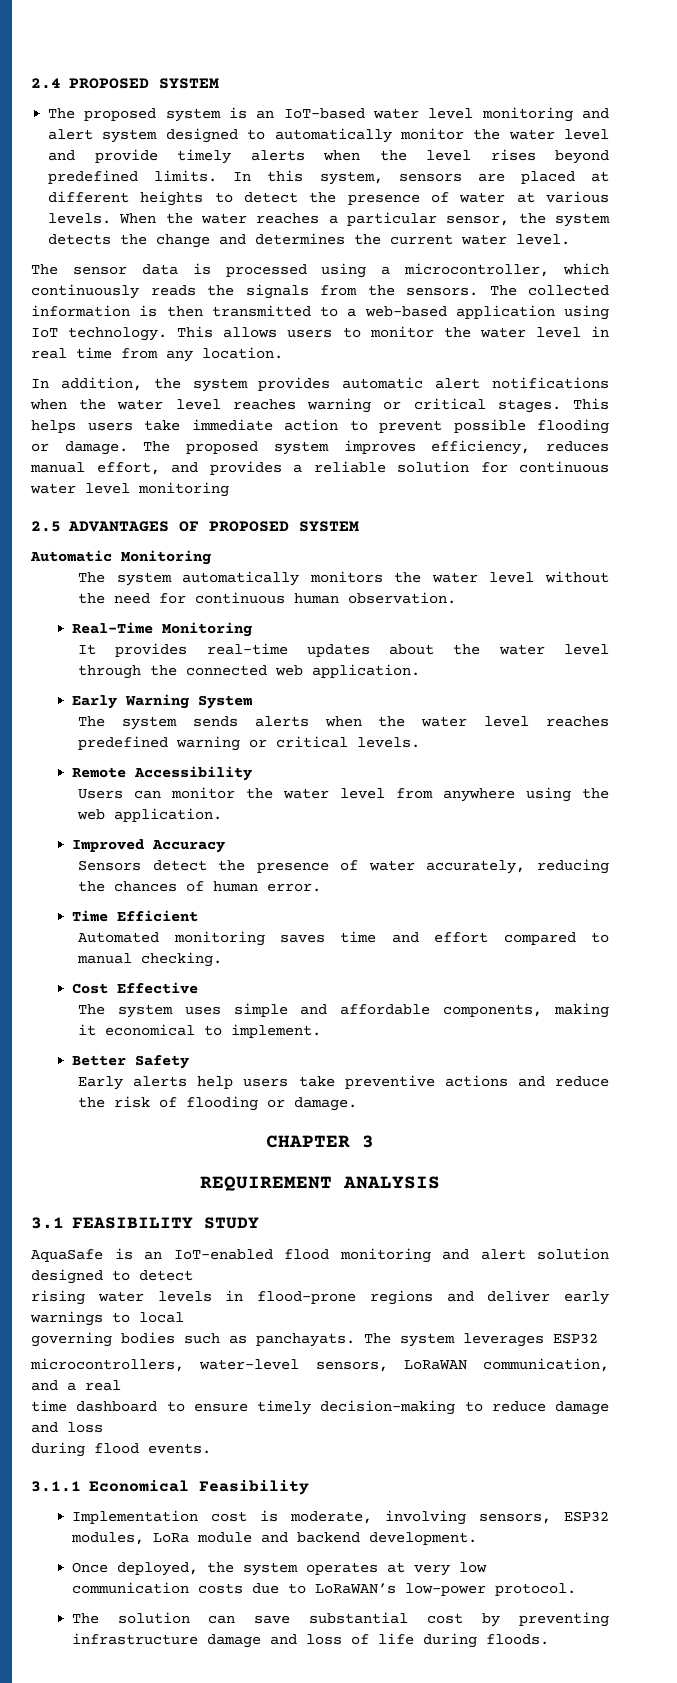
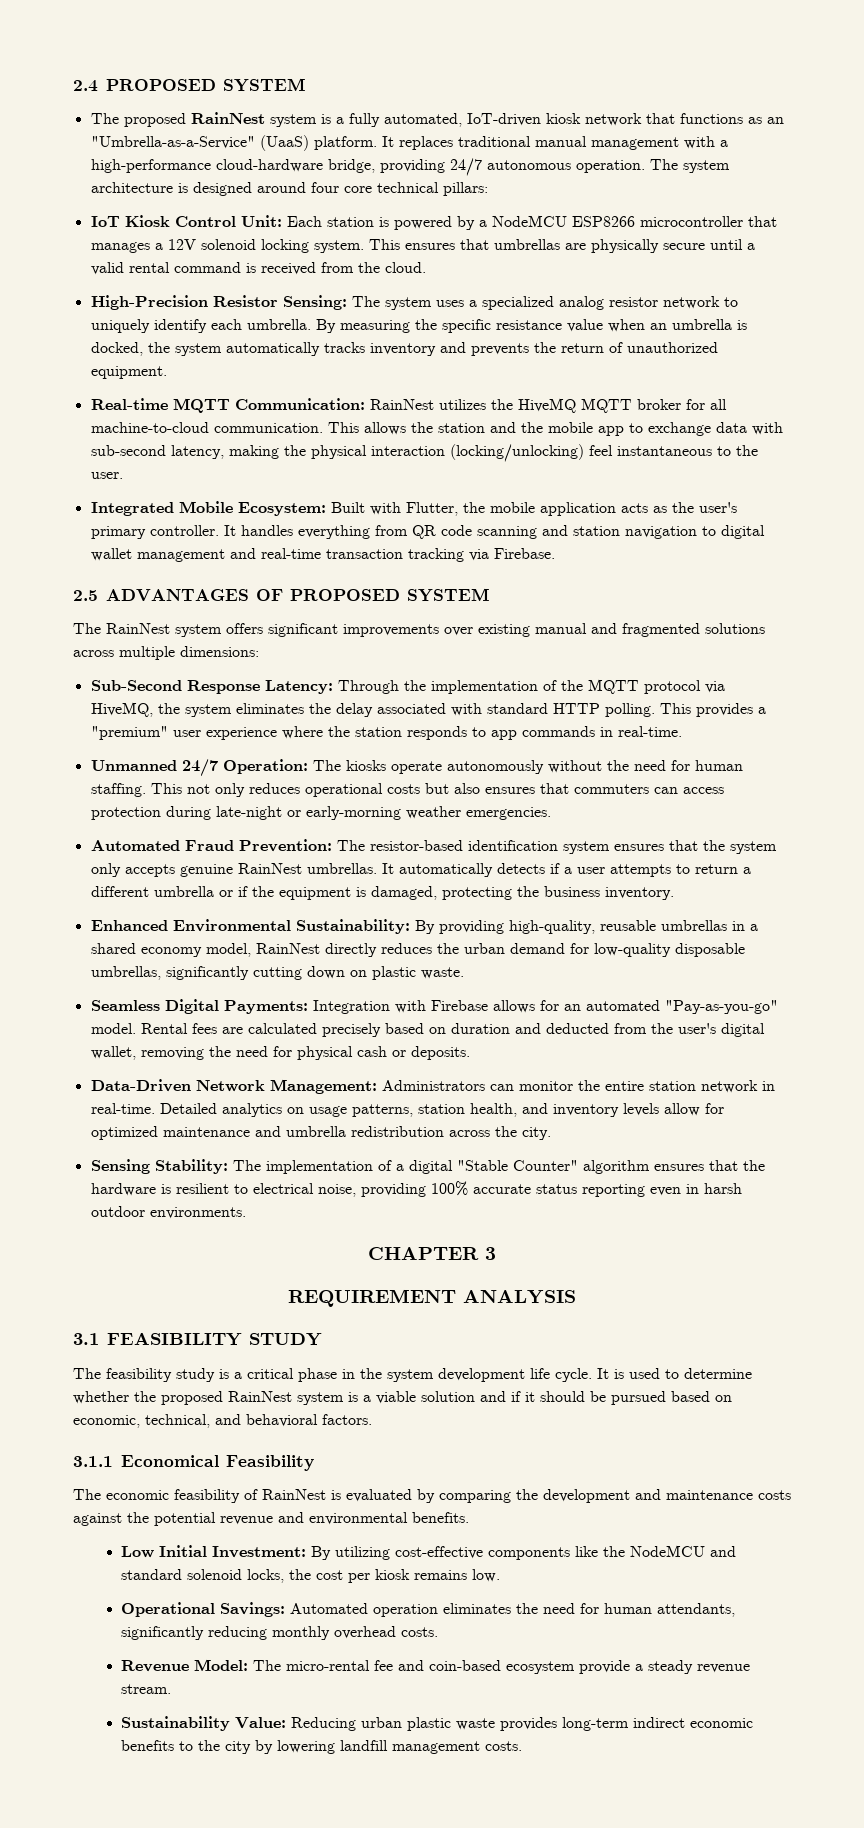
[165,107,609,122] [48,128,609,143] [48,149,609,164] [48,170,609,185] [48,191,609,206] [48,212,610,227] [48,233,571,248] [31,263,609,278] [31,284,609,299] [31,305,609,320] [31,326,610,341] [31,347,283,362] [31,377,609,392] [30,398,609,413] [31,419,609,434] [31,440,609,455] [30,461,609,475] [30,482,229,497] system is an IoT-based water level monitoring and alert system designed to automatically monitor the water level and provide timely alerts when the level rises beyond predefined limits. In this system, sensors are placed at different heights to detect the presence of water at various levels. When the water reaches a particular sensor, the system detects the change and determines the current water level. // The sensor data is processed using a microcontroller, which continuously reads the signals from the sensors. The collected information is then transmitted to a web-based application using IoT technology. This allows users to monitor the water level in real time from any location. // In addition, the system provides automatic alert notifications when the water level reaches warning or critical stages. This helps users take immediate action to prevent possible flooding or damage. The proposed system improves efficiency, reduces manual effort, and provides a reliable solution for continuous water level monitoring -> [190,112,784,127] [90,135,728,151] [90,158,730,176] [90,182,488,196] [90,215,777,230] [90,239,755,253] [90,262,426,275] [90,295,738,310] [90,319,747,333] [90,342,718,356] [90,366,167,379] [90,398,727,413] [90,422,783,436] [90,444,758,462] [90,472,123,479] [90,501,737,516] [90,525,765,539] [90,548,555,562] RainNest system is a fully automated, IoT-driven kiosk network that functions as an "Umbrella-as-a-Service" (UaaS) platform. It replaces traditional manual management with a high-performance cloud-hardware bridge, providing 24/7 autonomous operation. The system architecture is designed around four core technical pillars: // IoT Kiosk Control Unit: Each station is powered by a NodeMCU ESP8266 microcontroller that manages a 12V solenoid locking system. This ensures that umbrellas are physically secure until a valid rental command is received from the cloud. // High-Precision Resistor Sensing: The system uses a specialized analog resistor network to uniquely identify each umbrella. By measuring the specific resistance value when an umbrella is docked, the system automatically tracks inventory and prevents the return of unauthorized equipment. // Real-time MQTT Communication: RainNest utilizes the HiveMQ MQTT broker for all machine-to-cloud communication. This allows the station and the mobile app to exchange data with sub-second latency, making the physical interaction (locking/unlocking) feel instantaneous to the user. // Integrated Mobile Ecosystem: Built with Flutter, the mobile application acts as the user's primary controller. It handles everything from QR code scanning and station navigation to digital wallet management and real-time transaction tracking via Firebase.
[30,550,211,565] [78,571,609,586] [78,592,457,604] [71,622,252,637] [78,643,609,657] [78,664,421,679] [71,694,252,709] [78,716,609,730] [78,736,421,751] [71,766,252,781] [78,787,609,802] [77,808,223,822] [71,839,225,853] [78,859,609,874] [78,881,322,892] [71,910,198,922] [78,931,609,946] [77,952,223,967] [71,982,198,994] [78,1003,610,1018] [78,1024,322,1038] [71,1055,189,1069] [78,1075,609,1090] [78,1096,358,1111] Automatic Monitoring // The system automatically monitors the water level without the need for continuous human observation. // Real-Time Monitoring // It provides real-time updates about the water level through the connected web application. // Early Warning System // The system sends alerts when the water level reaches predefined warning or critical levels. // Remote Accessibility // Users can monitor the water level from anywhere using the web application. // Improved Accuracy // Sensors detect the presence of water accurately, reducing the chances of human error. // Time Efficient // Automated monitoring saves time and effort compared to manual checking. // Cost Effective // The system uses simple and affordable components, making it economical to implement. // Better Safety // Early alerts help users take preventive actions and reduce the risk of flooding or damage. -> [73,623,765,637] [73,646,259,660] [90,679,725,694] [90,702,766,717] [90,726,682,740] [90,759,743,777] [90,783,724,797] [90,806,551,820] [90,839,777,854] [90,863,751,877] [90,886,674,900] [90,919,758,934] [90,943,745,957] [90,966,464,980] [90,999,778,1014] [90,1023,765,1037] [90,1046,470,1060] [90,1079,775,1094] [90,1103,724,1117] [90,1126,551,1140] [90,1159,765,1174] [90,1181,742,1197] [90,1206,246,1219] The RainNest system offers significant improvements over existing manual and fragmented solutions across multiple dimensions: // Sub-Second Response Latency: Through the implementation of the MQTT protocol via HiveMQ, the system eliminates the delay associated with standard HTTP polling. This provides a "premium" user experience where the station responds to app commands in real-time. // Unmanned 24/7 Operation: The kiosks operate autonomously without the need for human staffing. This not only reduces operational costs but also ensures that commuters can access protection during late-night or early-morning weather emergencies. // Automated Fraud Prevention: The resistor-based identification system ensures that the system only accepts genuine RainNest umbrellas. It automatically detects if a user attempts to return a different umbrella or if the equipment is damaged, protecting the business inventory. // Enhanced Environmental Sustainability: By providing high-quality, reusable umbrellas in a shared economy model, RainNest directly reduces the urban demand for low-quality disposable umbrellas, significantly cutting down on plastic waste. // Seamless Digital Payments: Integration with Firebase allows for an automated "Pay-as-you-go" model. Rental fees are calculated precisely based on duration and deducted from the user's digital wallet, removing the need for physical cash or deposits. // Data-Driven Network Management: Administrators can monitor the entire station network in real-time. Detailed analytics on usage patterns, station health, and inventory levels allow for optimized maintenance and umbrella redistribution across the city. // Sensing Stability: The implementation of a digital "Stable Counter" algorithm ensures that the hardware is resilient to electrical noise, providing 100% accurate status reporting even in harsh outdoor environments.
[31,1248,609,1263] [31,1269,193,1284] [31,1290,609,1305] [30,1311,184,1326] [31,1332,598,1347] [30,1358,609,1372] [31,1380,121,1391] [31,1400,609,1415] [31,1422,103,1433] [31,1442,211,1457] [31,1480,309,1495] [71,1510,609,1525] [70,1532,477,1545] [71,1562,487,1576] [71,1582,576,1596] [71,1612,609,1627] [71,1633,549,1648] AquaSafe is an IoT-enabled flood monitoring and alert solution designed to detect // rising water levels in flood-prone regions and deliver early warnings to local // governing bodies such as panchayats. The system leverages ESP32 // microcontrollers, water-level sensors, LoRaWAN communication, and a real // time dashboard to ensure timely decision-making to reduce damage and loss // during flood events. // 3.1.1 Economical Feasibility // Implementation cost is moderate, involving sensors, ESP32 modules, LoRa module and backend development. // Once deployed, the system operates at very low communication costs due to LoRaWAN’s low-power protocol. // The solution can save substantial cost by preventing infrastructure damage and loss of life during floods. -> [73,1368,752,1382] [73,1391,732,1405] [73,1414,372,1428] [73,1455,314,1471] [73,1489,791,1503] [73,1512,469,1526] [121,1545,737,1560] [121,1569,501,1583] [121,1602,736,1617] [121,1626,439,1640] [121,1659,751,1674] [121,1684,172,1694] [121,1716,754,1731] [121,1740,523,1754] The feasibility study is a critical phase in the system development life cycle. It is used to determine whether the proposed RainNest system is a viable solution and if it should be pursued based on economic, technical, and behavioral factors. // 3.1.1 Economical Feasibility // The economic feasibility of RainNest is evaluated by comparing the development and maintenance costs against the potential revenue and environmental benefits. // Low Initial Investment: By utilizing cost-effective components like the NodeMCU and standard solenoid locks, the cost per kiosk remains low. // Operational Savings: Automated operation eliminates the need for human attendants, significantly reducing monthly overhead costs. // Revenue Model: The micro-rental fee and coin-based ecosystem provide a steady revenue stream. // Sustainability Value: Reducing urban plastic waste provides long-term indirect economic benefits to the city by lowering landfill management costs.

